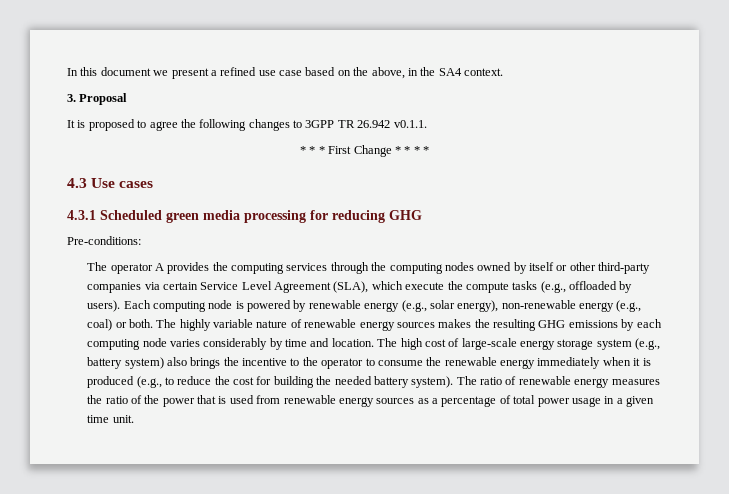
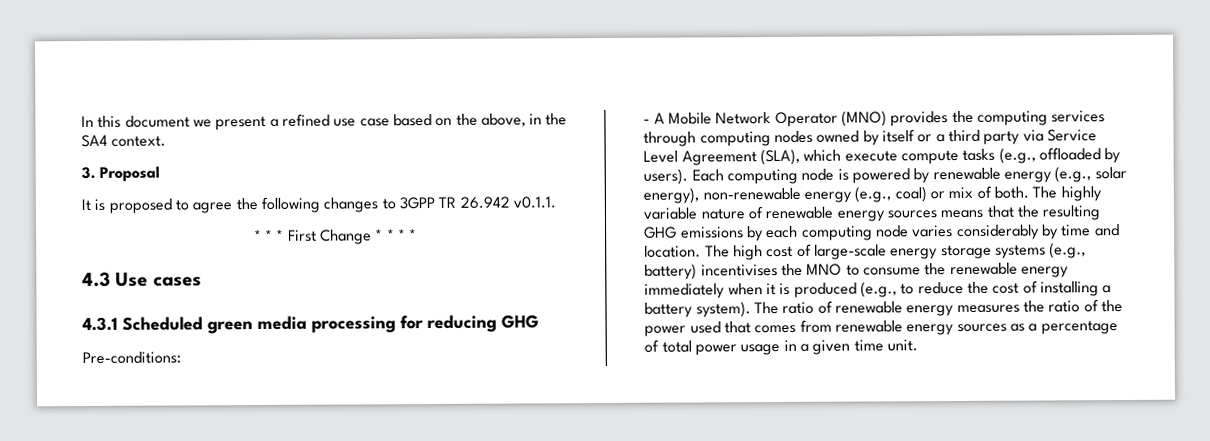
[87,262,164,274] The operator A -> [643,110,888,128] - A Mobile Network Operator (MNO)
[371,262,387,271] the -> (697, 139) none
[569,262,651,274] [87,282,198,293] other third-party companies via certain -> [935,129,1044,145] a third party via
[447,281,463,290] the -> (898, 156) none
(127, 325) none -> [948,185,992,199] mix of
[438,319,472,328] makes -> [940,205,1014,219] means that
[596,338,661,350] [87,357,364,369] system (e.g., battery system) also brings the incentive to the operator -> [995,242,1087,259] [644,263,843,280] systems (e.g., battery) incentivises the MNO
[256,376,372,388] for building the needed -> [1022,280,1112,297] of installing a
[197,395,254,404] that is used -> [689,321,797,334] used that comes

